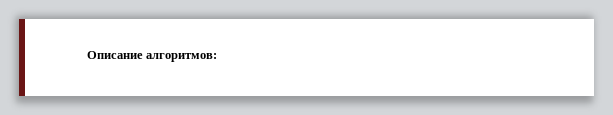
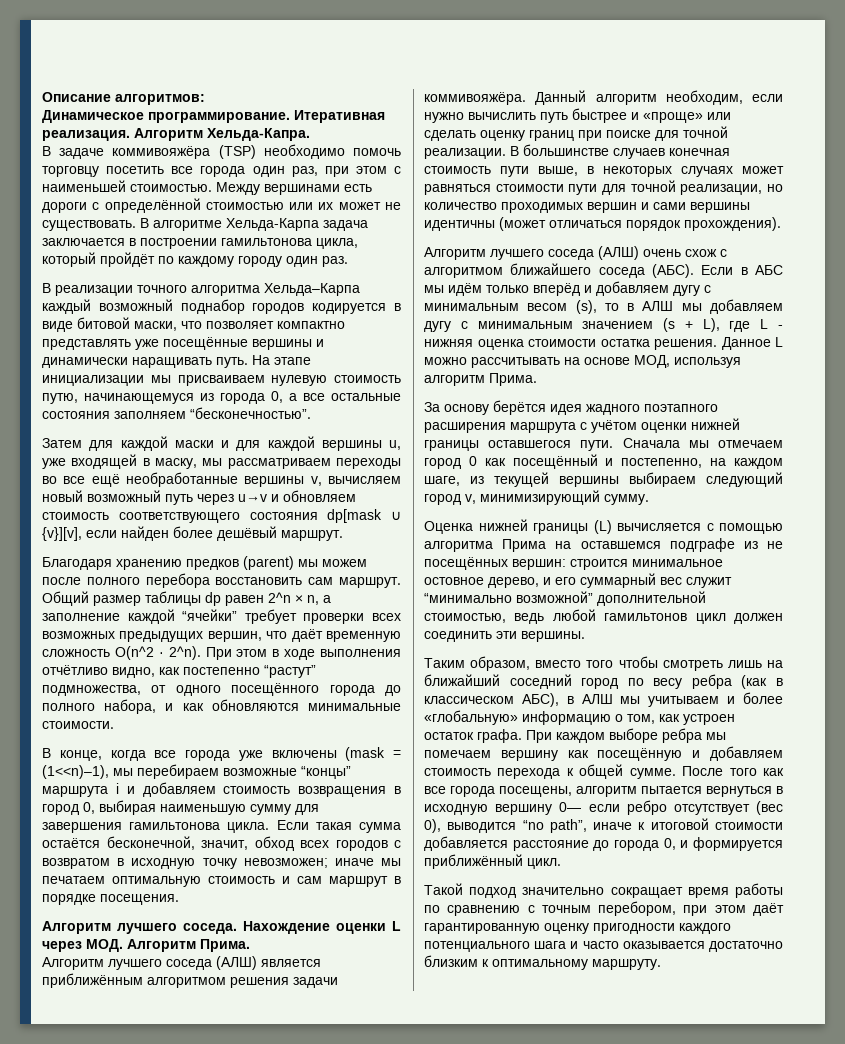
(218, 57) none -> [42,110,385,123] [42,128,310,141] [42,144,401,159] [42,166,401,177] [42,180,372,195] [42,198,401,213] [42,218,368,231] [42,238,358,249] [42,252,348,267] [42,283,360,296] [42,299,402,314] [42,317,345,332] [42,337,324,350] [42,355,311,368] [42,375,401,386] [42,391,401,404] [42,407,311,419] [42,436,401,451] [42,454,401,469] [42,472,401,487] [42,490,356,505] [42,509,401,523] [42,526,343,541] [42,556,367,570] [42,573,401,588] [42,591,331,606] [42,609,401,624] [42,629,401,642] [42,646,401,660] [42,665,316,678] [42,683,401,696] [42,699,401,714] [42,721,114,729] [42,747,401,761] [42,764,351,779] [42,782,401,797] [42,800,319,815] [42,820,401,833] [42,836,401,851] [42,858,401,869] [42,876,401,887] [42,894,179,905] [42,921,401,934] [42,939,250,952] [42,956,321,970] [42,973,338,988] [424,90,783,105] [424,108,731,123] [424,126,728,141] [424,144,730,159] [424,166,784,177] [424,180,783,195] [424,202,750,213] [424,217,781,231] [424,246,727,260] [424,263,783,278] [424,281,711,296] [424,299,783,314] [424,318,783,332] [424,337,783,350] [424,355,741,368] [424,373,537,386] [424,400,718,415] [424,418,740,433] [424,438,783,451] [424,454,783,469] [424,472,783,487] [424,490,649,505] [424,519,783,534] [424,538,783,552] [424,557,723,570] [424,573,732,588] [424,591,706,606] [424,609,783,624] [424,631,585,642] [424,656,783,671] [424,674,783,689] [424,692,783,707] [424,710,735,725] [424,728,726,743] [424,746,783,761] [424,764,784,779] [424,786,783,797] [424,800,783,815] [424,818,783,833] [424,836,783,851] [424,854,561,869] [424,883,783,898] [424,901,784,916] [424,923,731,934] [424,941,783,952] [424,955,661,970] // Динамическое программирование. Итеративная реализация. Алгоритм Хельда-Капра. // В задаче коммивояжёра (TSP) необходимо помочь торговцу посетить все города один раз, при этом с наименьшей стоимостью. Между вершинами есть дороги с определённой стоимостью или их может не существовать. В алгоритме Хельда-Карпа задача заключается в построении гамильтонова цикла, который пройдёт по каждому городу один раз. // В реализации точного алгоритма Хельда–Карпа каждый возможный поднабор городов кодируется в виде битовой маски, что позволяет компактно представлять уже посещённые вершины и динамически наращивать путь. На этапе инициализации мы присваиваем нулевую стоимость путю, начинающемуся из города 0, а все остальные состояния заполняем “бесконечностью”. // Затем для каждой маски и для каждой вершины u, уже входящей в маску, мы рассматриваем переходы во все ещё необработанные вершины v, вычисляем новый возможный путь через u→v и обновляем стоимость соответствующего состояния dp[mask ∪ {v}][v], если найден более дешёвый маршрут. // Благодаря хранению предков (parent) мы можем после полного перебора восстановить сам маршрут. Общий размер таблицы dp равен 2^n × n, а заполнение каждой “ячейки” требует проверки всех возможных предыдущих вершин, что даёт временную сложность O(n^2 · 2^n). При этом в ходе выполнения отчётливо видно, как постепенно “растут” подмножества, от одного посещённого города до полного набора, и как обновляются минимальные стоимости. // В конце, когда все города уже включены (mask = (1<<n)–1), мы перебираем возможные “концы” маршрута i и добавляем стоимость возвращения в город 0, выбирая наименьшую сумму для завершения гамильтонова цикла. Если такая сумма остаётся бесконечной, значит, обход всех городов с возвратом в исходную точку невозможен; иначе мы печатаем оптимальную стоимость и сам маршрут в порядке посещения. // Алгоритм лучшего соседа. Нахождение оценки L через МОД. Алгоритм Прима. // Алгоритм лучшего соседа (АЛШ) является приближённым алгоритмом решения задачи коммивояжёра. Данный алгоритм необходим, если нужно вычислить путь быстрее и «проще» или сделать оценку границ при поиске для точной реализации. В большинстве случаев конечная стоимость пути выше, в некоторых случаях может равняться стоимости пути для точной реализации, но количество проходимых вершин и сами вершины идентичны (может отличаться порядок прохождения). // Алгоритм лучшего соседа (АЛШ) очень схож с алгоритмом ближайшего соседа (АБС). Если в АБС мы идём только вперёд и добавляем дугу с минимальным весом (s), то в АЛШ мы добавляем дугу с минимальным значением (s + L), где L - нижняя оценка стоимости остатка решения. Данное L можно рассчитывать на основе МОД, используя алгоритм Прима. // За основу берётся идея жадного поэтапного расширения маршрута с учётом оценки нижней границы оставшегося пути. Сначала мы отмечаем город 0 как посещённый и постепенно, на каждом шаге, из текущей вершины выбираем следующий город v, минимизирующий сумму. // Оценка нижней границы (L) вычисляется с помощью алгоритма Прима на оставшемся подграфе из не посещённых вершин: строится минимальное остовное дерево, и его суммарный вес служит “минимально возможной” дополнительной стоимостью, ведь любой гамильтонов цикл должен соединить эти вершины. // Таким образом, вместо того чтобы смотреть лишь на ближайший соседний город по весу ребра (как в классическом АБС), в АЛШ мы учитываем и более «глобальную» информацию о том, как устроен остаток графа. При каждом выборе ребра мы помечаем вершину как посещённую и добавляем стоимость перехода к общей сумме. После того как все города посещены, алгоритм пытается вернуться в исходную вершину 0— если ребро отсутствует (вес 0), выводится “no path”, иначе к итоговой стоимости добавляется расстояние до города 0, и формируется приближённый цикл. // Такой подход значительно сокращает время работы по сравнению с точным перебором, при этом даёт гарантированную оценку пригодности каждого потенциального шага и часто оказывается достаточно близким к оптимальному маршруту.

